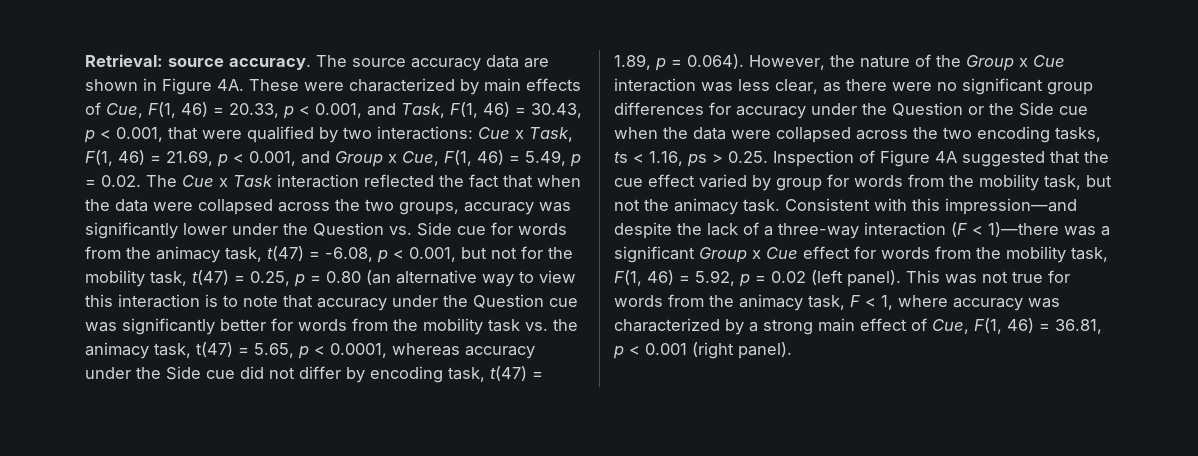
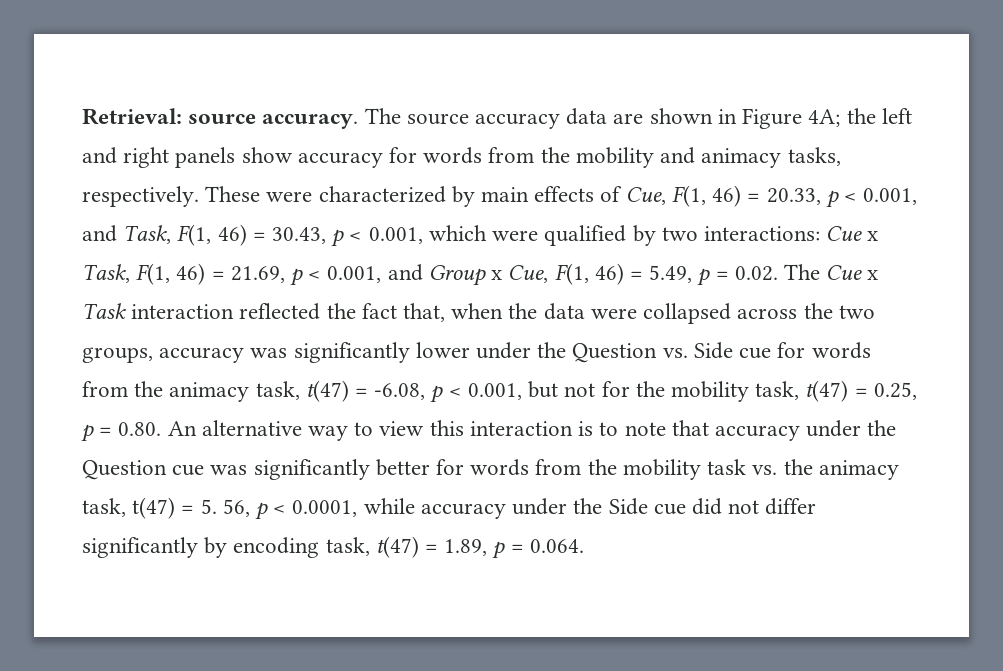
[217,79,244,91] 4A. -> [808,108,912,127] [82,147,841,168] [82,186,199,207] 4A; the left and right panels show accuracy for words from the mobility and animacy tasks, respectively.
[168,127,198,140] that -> [428,225,487,241] which
[503,175,533,188] that -> [403,303,446,322] that,
[326,270,391,285] 0.80 (an -> [118,421,197,436] 0.80. An
[254,343,294,358] 5.65, -> [200,499,250,517] 5. 56,
[392,343,460,356] whereas -> [363,498,415,514] while
(341, 372) none -> [82,537,198,558] significantly
[687,54,1065,71] [614,78,1093,95] [614,102,1088,119] [614,126,1101,143] [614,150,1109,167] [614,174,1112,191] [614,198,1077,215] [614,222,1110,239] [614,246,1108,263] [614,270,1070,287] [614,294,1060,311] [614,318,1102,335] [613,342,792,359] 0.064). However, the nature of the Group x Cue interaction was less clear, as there were no significant group differences for accuracy under the Question or the Side cue when the data were collapsed across the two encoding tasks, ts < 1.16, ps > 0.25. Inspection of Figure 4A suggested that the cue effect varied by group for words from the mobility task, but not the animacy task. Consistent with this impression—and despite the lack of a three-way interaction (F < 1)—there was a significant Group x Cue effect for words from the mobility task, F(1, 46) = 5.92, p = 0.02 (left panel). This was not true for words from the animacy task, F < 1, where accuracy was characterized by a strong main effect of Cue, F(1, 46) = 36.81, p < 0.001 (right panel). -> [529,539,584,553] 0.064.

